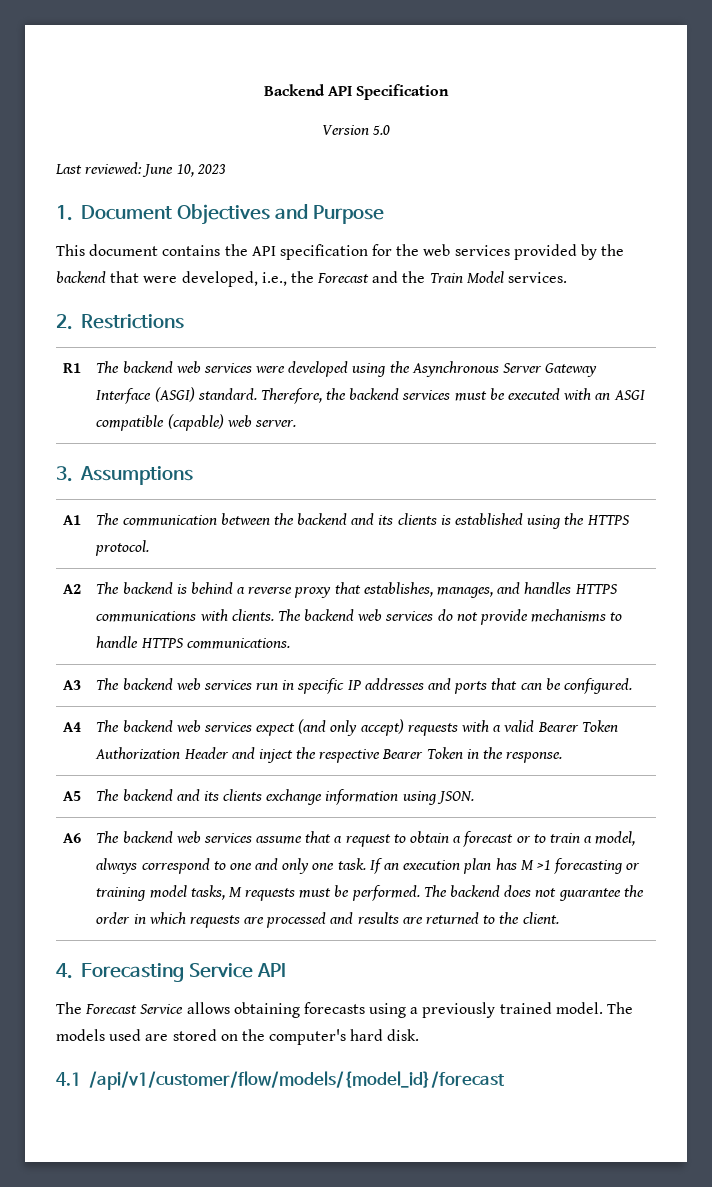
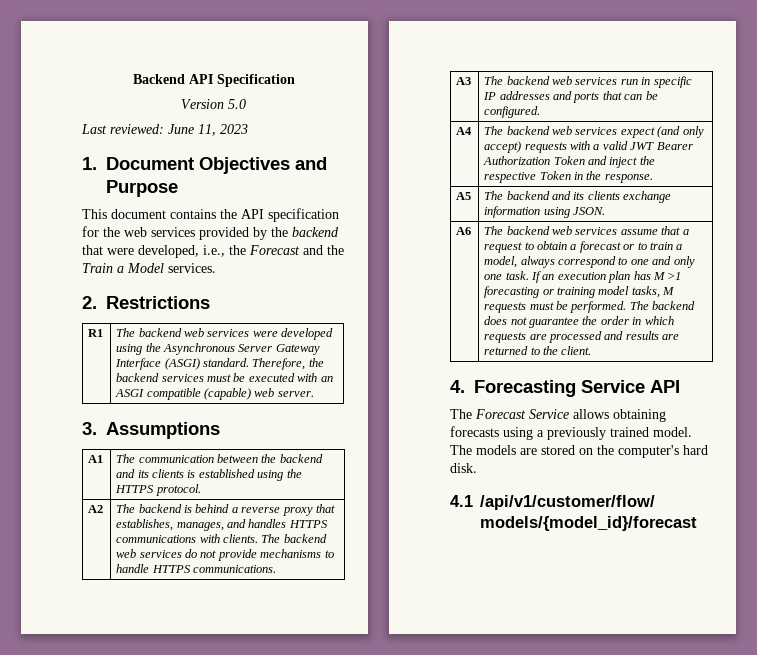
[176,164,194,177] 10, -> [198,124,216,136] 11,
(463, 278) none -> [117,266,124,273] a
[537,720,618,732] [95,747,229,759] Bearer Token Authorization Header -> [630,142,693,150] [483,156,585,165] JWT Bearer Authorization Token
[382,749,424,759] Bearer -> (537, 177) none
[109,1029,142,1041] used -> (516, 450) none

